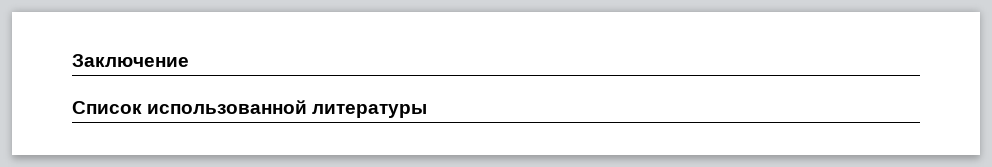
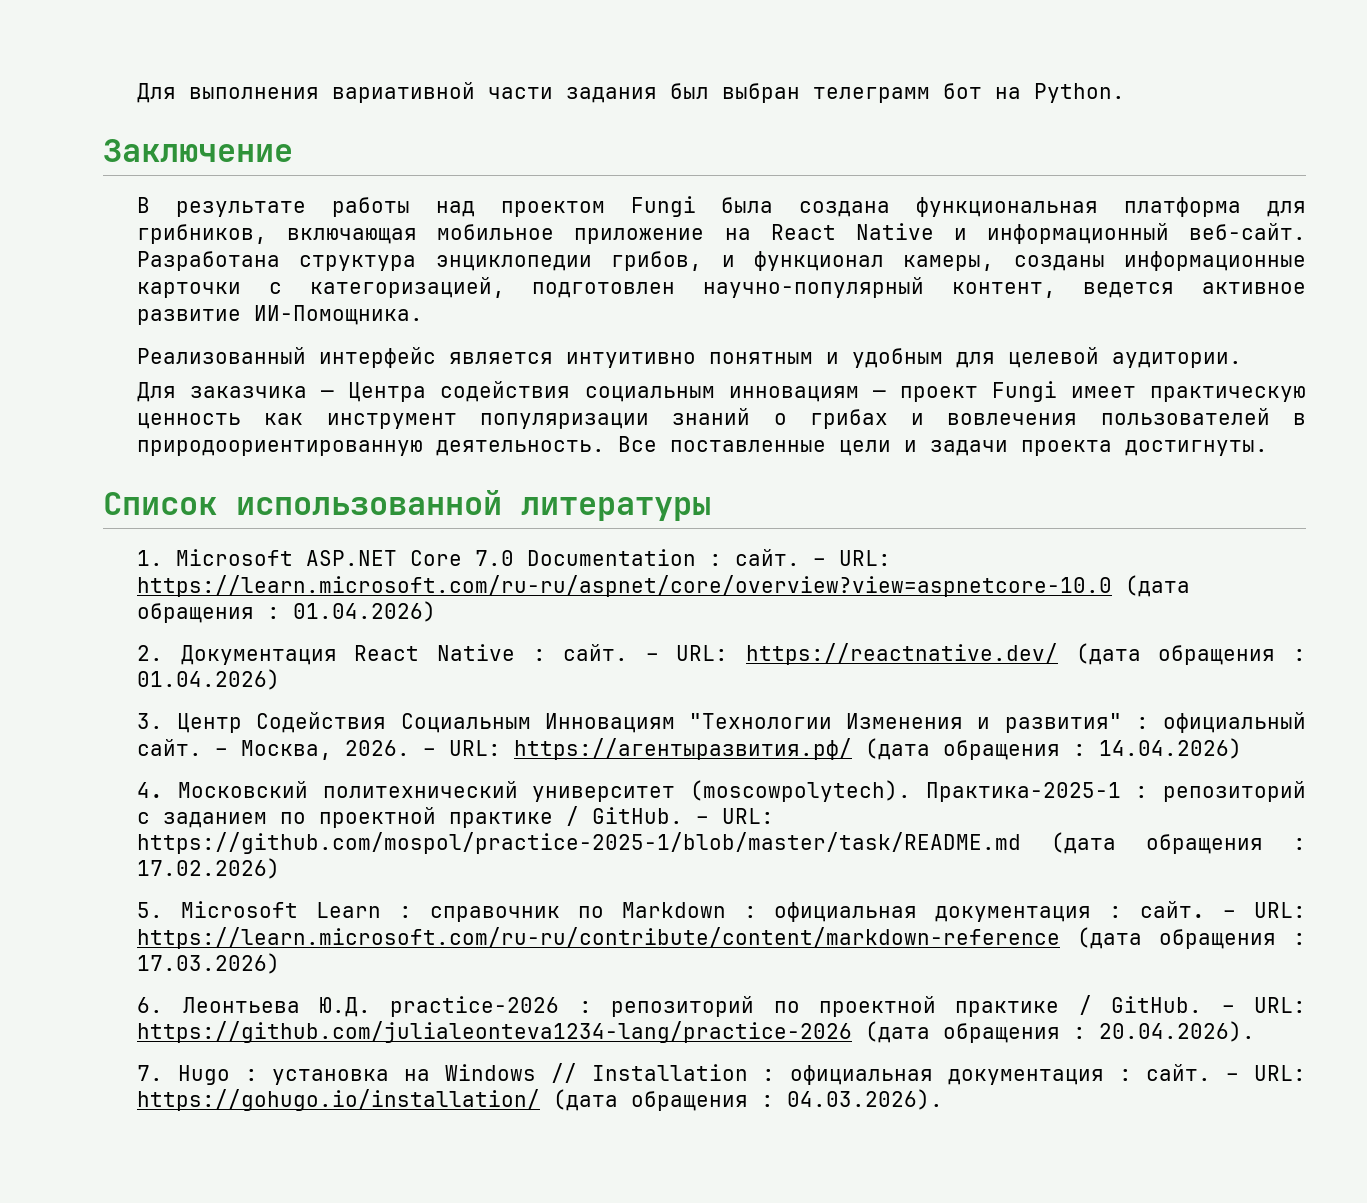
[72,54,189,67] [72,100,428,118] Заключение // Список использованной литературы -> [137,82,1126,103] [103,139,293,162] [137,196,1306,217] [137,223,1307,244] [137,251,1306,271] [137,277,1307,298] [137,305,424,325] [137,347,1243,368] [137,381,1306,402] [137,408,1306,429] [137,436,1269,456] [103,490,711,521] [137,549,892,566] [137,575,1191,597] [137,601,437,623] [137,643,1307,665] [137,669,281,690] [137,712,1306,733] [137,738,1243,760] [137,780,1306,802] [137,806,775,828] [137,832,1306,854] [137,858,281,879] [137,901,1306,922] [137,927,1306,949] [137,953,281,974] [137,995,1306,1017] [137,1021,1256,1043] [137,1063,1306,1085] [137,1089,944,1111] Для выполнения вариативной части задания был выбран телеграмм бот на Python. // Заключение // В результате работы над проектом Fungi была создана функциональная платформа для грибников, включающая мобильное приложение на React Native и информационный веб-сайт. Разработана структура энциклопедии грибов, и функционал камеры, созданы информационные карточки с категоризацией, подготовлен научно-популярный контент, ведется активное развитие ИИ-Помощника. // Реализованный интерфейс является интуитивно понятным и удобным для целевой аудитории. // Для заказчика — Центра содействия социальным инновациям — проект Fungi имеет практическую ценность как инструмент популяризации знаний о грибах и вовлечения пользователей в природоориентированную деятельность. Все поставленные цели и задачи проекта достигнуты. // Список использованной литературы // 1. Microsoft ASP.NET Core 7.0 Documentation : сайт. – URL: https://learn.microsoft.com/ru-ru/aspnet/core/overview?view=aspnetcore-10.0 (дата обращения : 01.04.2026) // 2. Документация React Native : сайт. – URL: https://reactnative.dev/ (дата обращения : 01.04.2026) // 3. Центр Содействия Социальным Инновациям "Технологии Изменения и развития" : официальный сайт. – Москва, 2026. – URL: https://агентыразвития.рф/ (дата обращения : 14.04.2026) // 4. Московский политехнический университет (moscowpolytech). Практика-2025-1 : репозиторий с заданием по проектной практике / GitHub. – URL: https://github.com/mospol/practice-2025-1/blob/master/task/README.md (дата обращения : 17.02.2026) // 5. Microsoft Learn : справочник по Markdown : официальная документация : сайт. – URL: https://learn.microsoft.com/ru-ru/contribute/content/markdown-reference (дата обращения : 17.03.2026) // 6. Леонтьева Ю.Д. practice-2026 : репозиторий по проектной практике / GitHub. – URL: https://github.com/julialeonteva1234-lang/practice-2026 (дата обращения : 20.04.2026). // 7. Hugo : установка на Windows // Installation : официальная документация : сайт. – URL: https://gohugo.io/installation/ (дата обращения : 04.03.2026).

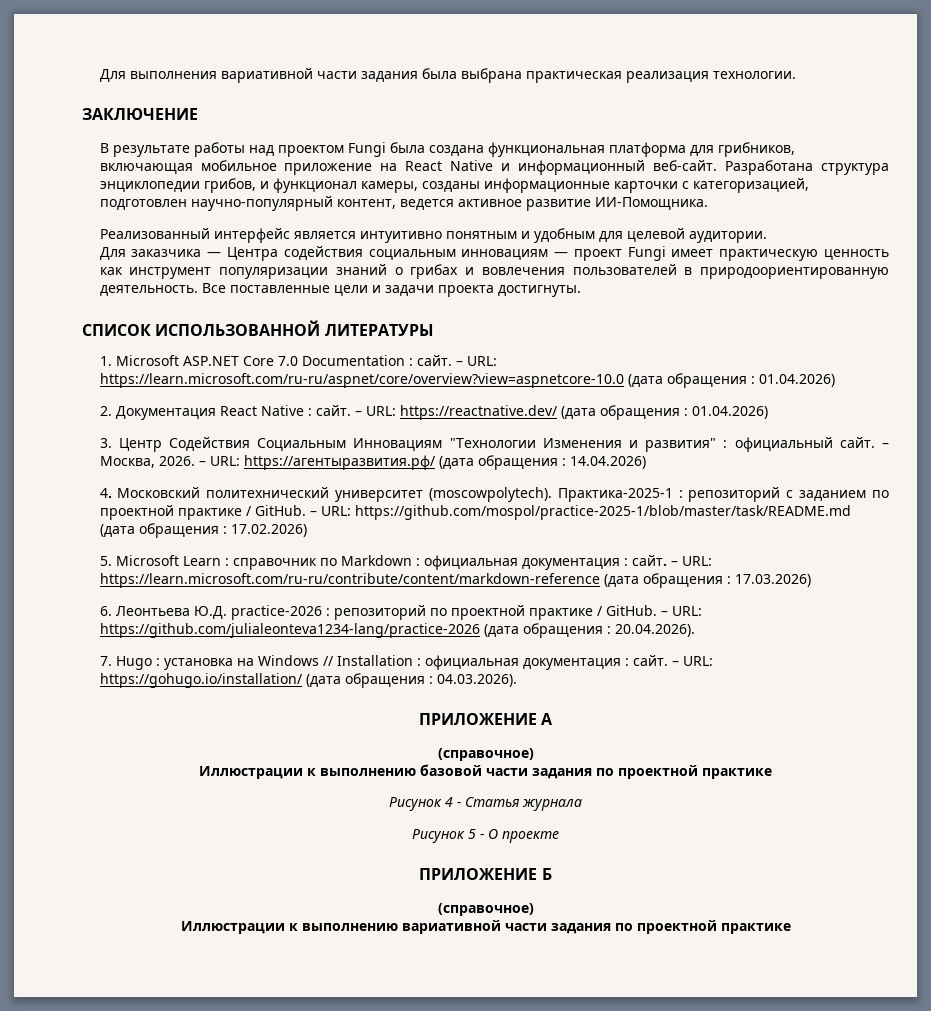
[670,83,1126,103] [103,139,293,162] был выбран телеграмм бот на Python. // Заключение -> [421,68,796,83] [82,108,198,120] была выбрана практическая реализация технологии. // ЗАКЛЮЧЕНИЕ
[103,490,711,521] Список использованной литературы -> [82,320,434,336] СПИСОК ИСПОЛЬЗОВАННОЙ ЛИТЕРАТУРЫ
(944, 1099) none -> [418,713,554,725] [437,748,534,761] [199,764,772,779] [389,797,582,811] [412,829,559,843] [419,868,552,880] [437,903,534,916] [180,920,791,934] // ПРИЛОЖЕНИЕ А // (справочное) // Иллюстрации к выполнению базовой части задания по проектной практике // Рисунок 4 - Статья журнала // Рисунок 5 - О проекте // ПРИЛОЖЕНИЕ Б // (справочное) // Иллюстрации к выполнению вариативной части задания по проектной практике

